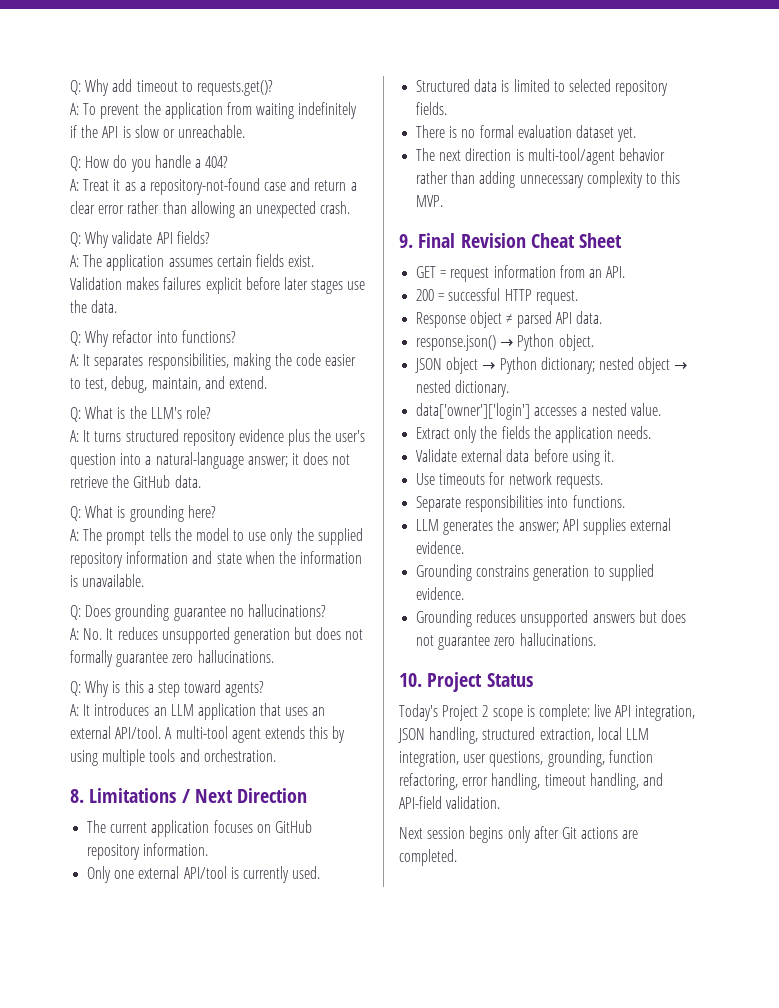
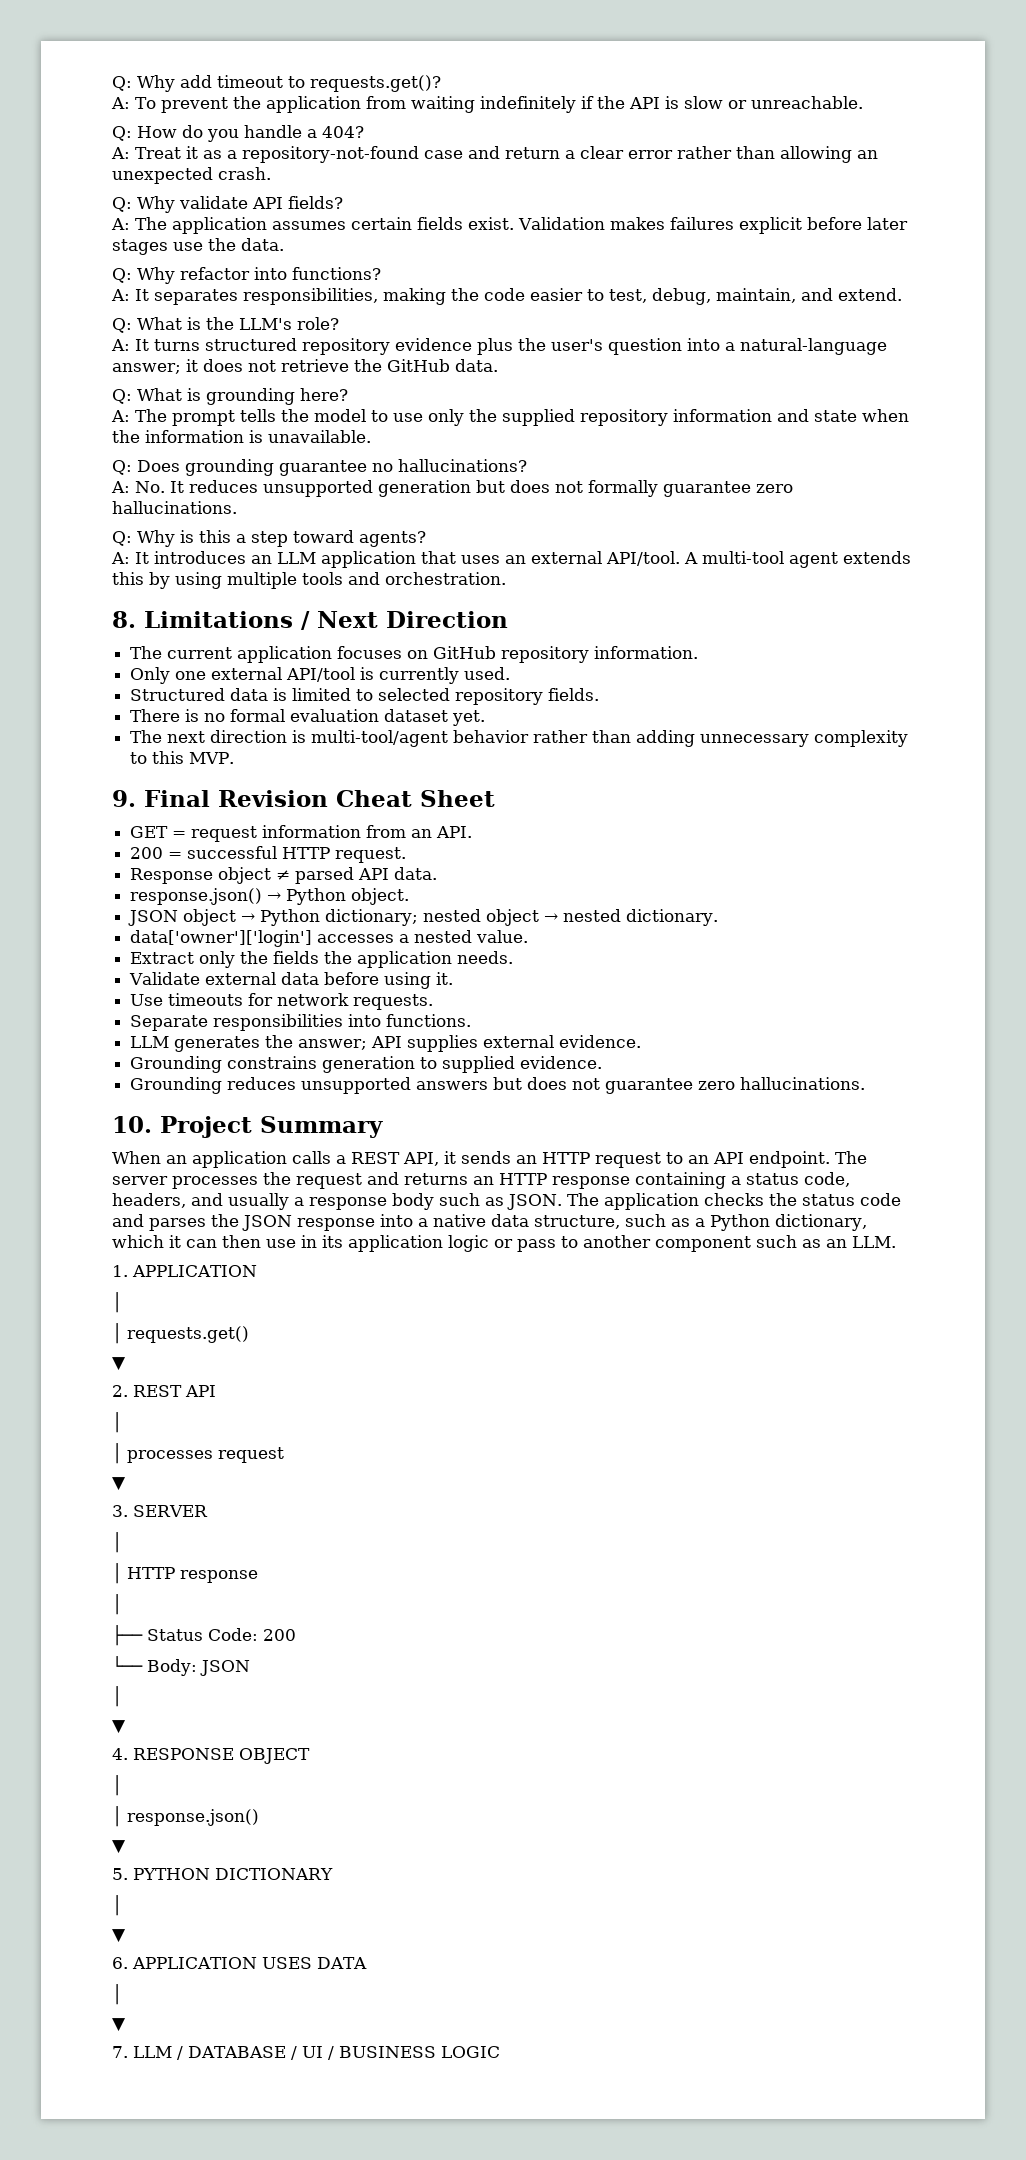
[486,673,533,687] [399,704,696,721] [398,727,649,744] [399,750,653,767] [399,773,663,790] [399,796,501,809] [399,826,639,843] [399,849,457,866] Status // Today's Project 2 scope is complete: live API integration, JSON handling, structured extraction, local LLM integration, user questions, grounding, function refactoring, error handling, timeout handling, and API-field validation. // Next session begins only after Git actions are completed. -> [260,1116,383,1138] [112,1151,867,1168] [112,1172,850,1189] [112,1193,901,1210] [112,1214,867,1231] [112,1235,896,1252] [112,1265,257,1277] [112,1292,122,1313] [112,1323,249,1344] [112,1357,126,1371] [112,1385,216,1397] [112,1412,122,1433] [112,1443,284,1464] [112,1477,126,1491] [112,1505,208,1517] [112,1532,122,1553] [112,1563,258,1584] [112,1594,122,1615] [112,1625,296,1646] [112,1656,250,1676] [112,1686,122,1707] [112,1720,126,1734] [112,1748,310,1764] [112,1775,122,1796] [112,1806,259,1827] [112,1840,126,1854] [112,1868,333,1880] [112,1895,122,1916] [112,1929,126,1943] [112,1957,367,1969] [112,1984,122,2005] [112,2018,126,2032] [112,2046,500,2060] Summary // When an application calls a REST API, it sends an HTTP request to an API endpoint. The server processes the request and returns an HTTP response containing a status code, headers, and usually a response body such as JSON. The application checks the status code and parses the JSON response into a native data structure, such as a Python dictionary, which it can then use in its application logic or pass to another component such as an LLM. // 1. APPLICATION // │ // │ requests.get() // ▼ // 2. REST API // │ // │ processes request // ▼ // 3. SERVER // │ // │ HTTP response // │ // ├── Status Code: 200 // └── Body: JSON // │ // ▼ // 4. RESPONSE OBJECT // │ // │ response.json() // ▼ // 5. PYTHON DICTIONARY // │ // ▼ // 6. APPLICATION USES DATA // │ // ▼ // 7. LLM / DATABASE / UI / BUSINESS LOGIC

